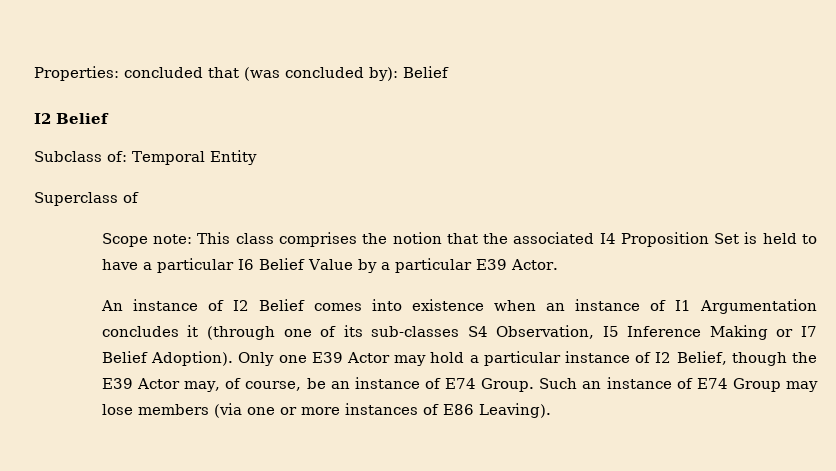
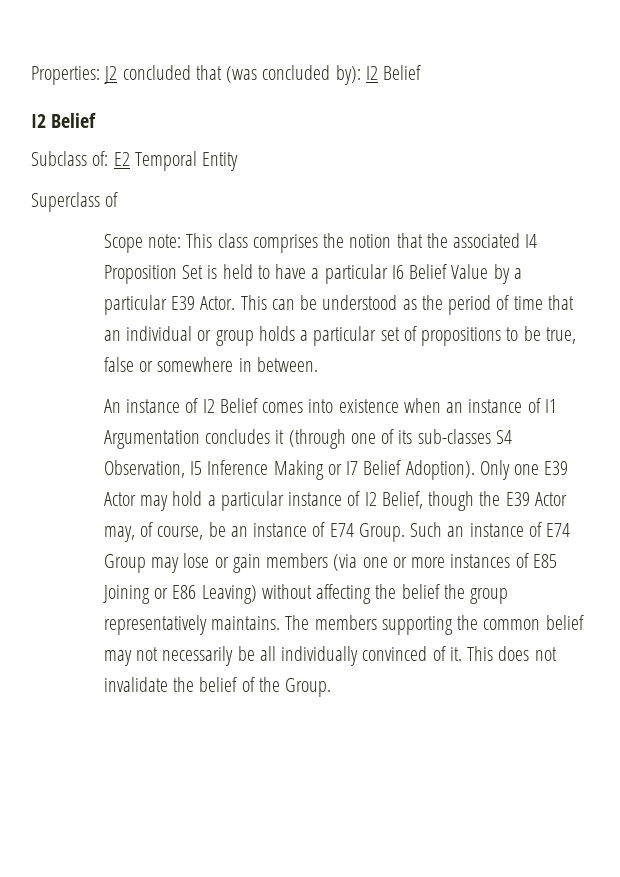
(119, 73) none -> [104,66,118,84] J2
(398, 74) none -> [365,66,378,80] I2
(127, 156) none -> [113,152,130,166] E2
(558, 264) none -> [240,295,574,315] [103,326,576,346] [103,357,318,372] This can be understood as the period of time that an individual or group holds a particular set of propositions to be true, false or somewhere in between.
(133, 409) none -> [214,554,261,573] or gain
[442,403,551,418] E86 Leaving). -> [532,554,557,568] [102,584,509,604] [103,615,584,635] [103,646,557,666] [103,677,332,697] E85 Joining or E86 Leaving) without affecting the belief the group representatively maintains. The members supporting the common belief may not necessarily be all individually convinced of it. This does not invalidate the belief of the Group.

